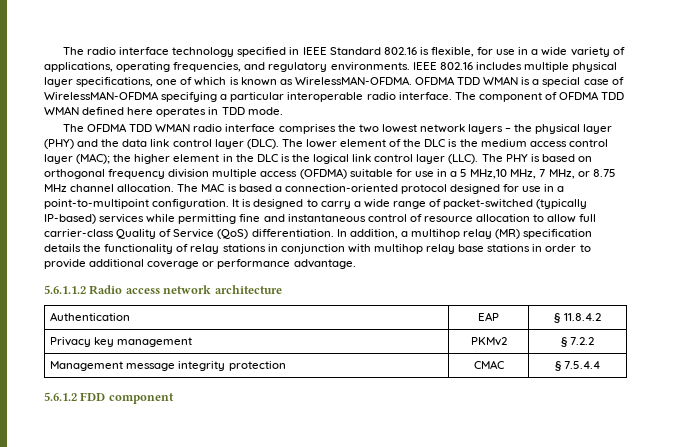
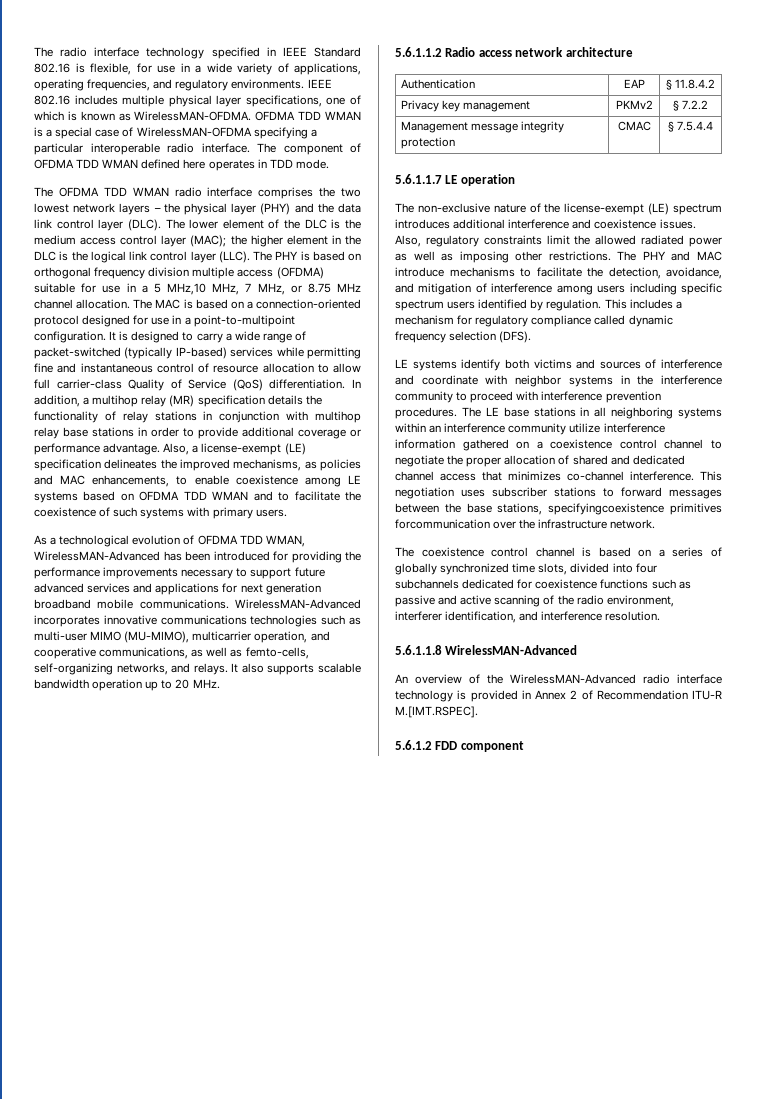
(272, 188) none -> [230,301,244,309] on
(356, 264) none -> [163,443,306,455] [34,459,361,471] [34,475,361,487] [34,491,362,503] [34,507,287,519] [34,535,305,547] [34,551,361,563] [34,567,325,579] [34,583,321,595] [34,599,361,609] [34,615,361,627] [34,631,330,643] [34,647,309,659] [34,663,361,675] [34,679,220,691] Also, a license-exempt (LE) specification delineates the improved mechanisms, as policies and MAC enhancements, to enable coexistence among LE systems based on OFDMA TDD WMAN and to facilitate the coexistence of such systems with primary users. // As a technological evolution of OFDMA TDD WMAN, WirelessMAN-Advanced has been introduced for providing the performance improvements necessary to support future advanced services and applications for next generation broadband mobile communications. WirelessMAN-Advanced incorporates innovative communications technologies such as multi-user MIMO (MU-MIMO), multicarrier operation, and cooperative communications, as well as femto-cells, self-organizing networks, and relays. It also supports scalable bandwidth operation up to 20 MHz.
(601, 365) none -> [395,174,515,186] [395,203,722,215] [395,219,696,229] [395,235,722,247] [395,251,722,263] [395,267,722,279] [395,283,722,295] [395,299,682,311] [395,315,673,327] [395,331,532,343] [395,359,722,371] [395,375,722,387] [395,391,661,403] [395,407,722,419] [395,423,665,435] [395,439,722,451] [395,455,685,467] [395,471,722,481] [395,487,722,499] [395,503,722,515] [395,519,656,529] [395,547,722,557] [395,563,657,575] [395,579,691,589] [395,595,674,607] [395,611,661,623] [395,645,578,655] [395,674,722,684] [395,690,722,702] [395,706,478,718] // 5.6.1.1.7 LE operation // The non-exclusive nature of the license-exempt (LE) spectrum introduces additional interference and coexistence issues. Also, regulatory constraints limit the allowed radiated power as well as imposing other restrictions. The PHY and MAC introduce mechanisms to facilitate the detection, avoidance, and mitigation of interference among users including specific spectrum users identified by regulation. This includes a mechanism for regulatory compliance called dynamic frequency selection (DFS). // LE systems identify both victims and sources of interference and coordinate with neighbor systems in the interference community to proceed with interference prevention procedures. The LE base stations in all neighboring systems within an interference community utilize interference information gathered on a coexistence control channel to negotiate the proper allocation of shared and dedicated channel access that minimizes co-channel interference. This negotiation uses subscriber stations to forward messages between the base stations, specifyingcoexistence primitives forcommunication over the infrastructure network. // The coexistence control channel is based on a series of globally synchronized time slots, divided into four subchannels dedicated for coexistence functions such as passive and active scanning of the radio environment, interferer identification, and interference resolution. // 5.6.1.1.8 WirelessMAN-Advanced // An overview of the WirelessMAN-Advanced radio interface technology is provided in Annex 2 of Recommendation ITU-R M.[IMT.RSPEC].

